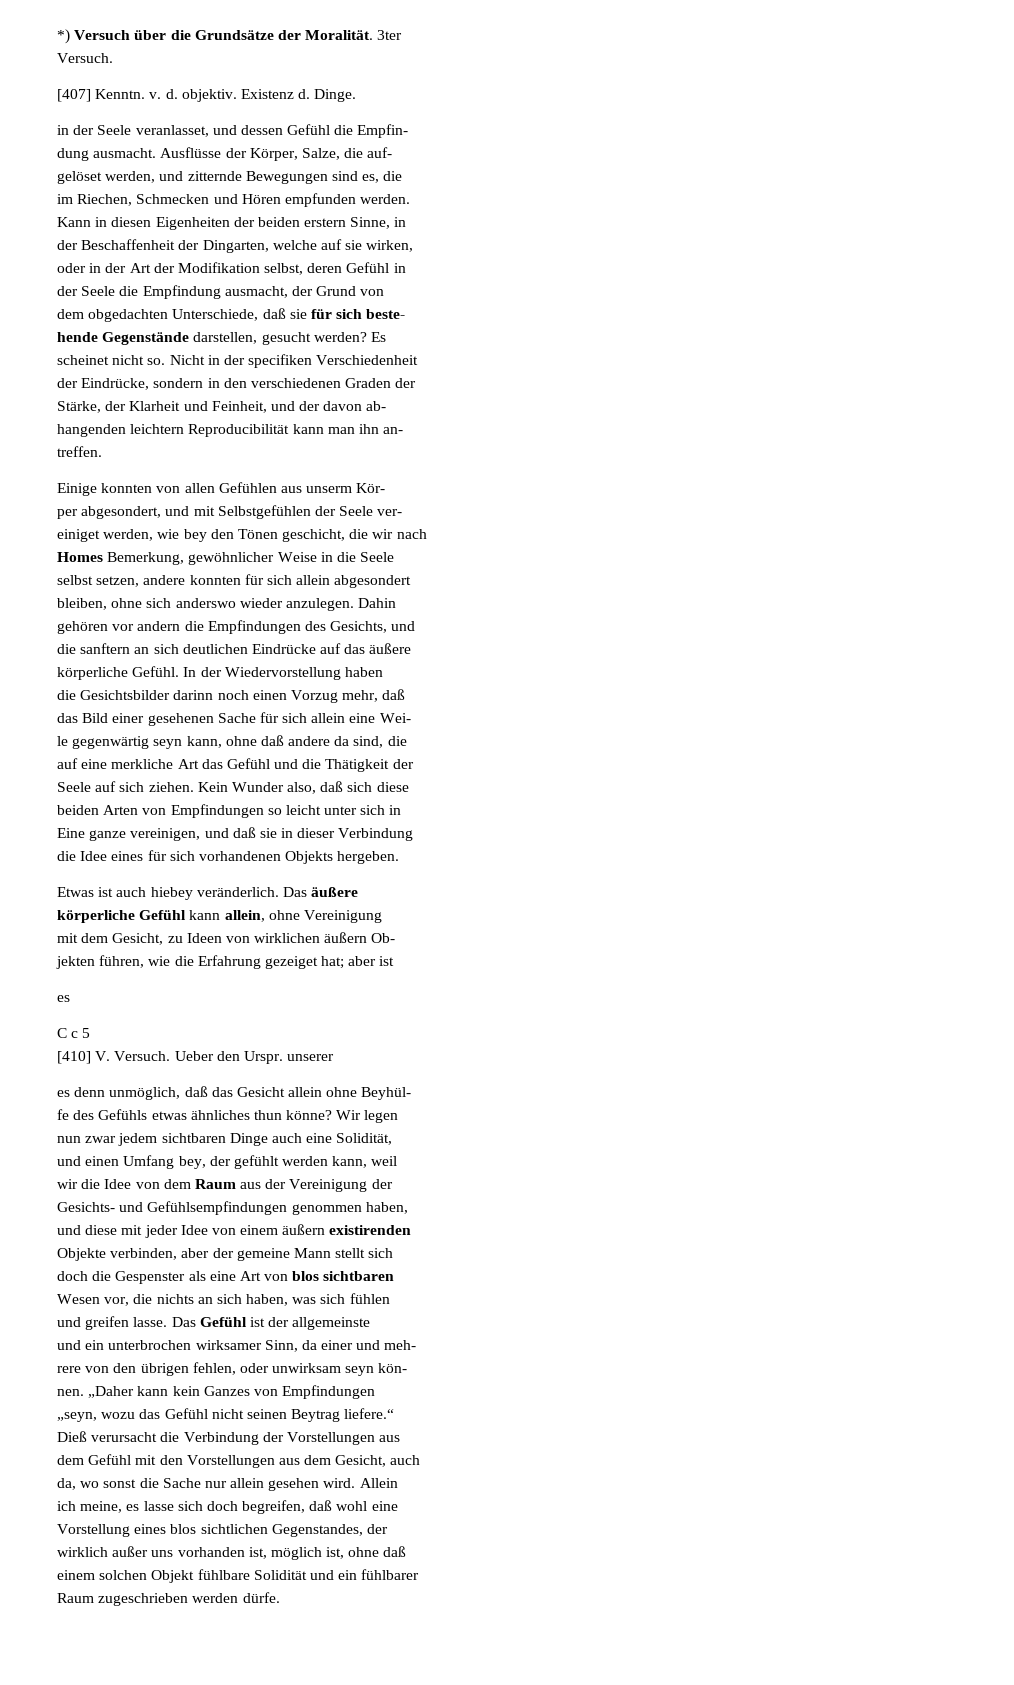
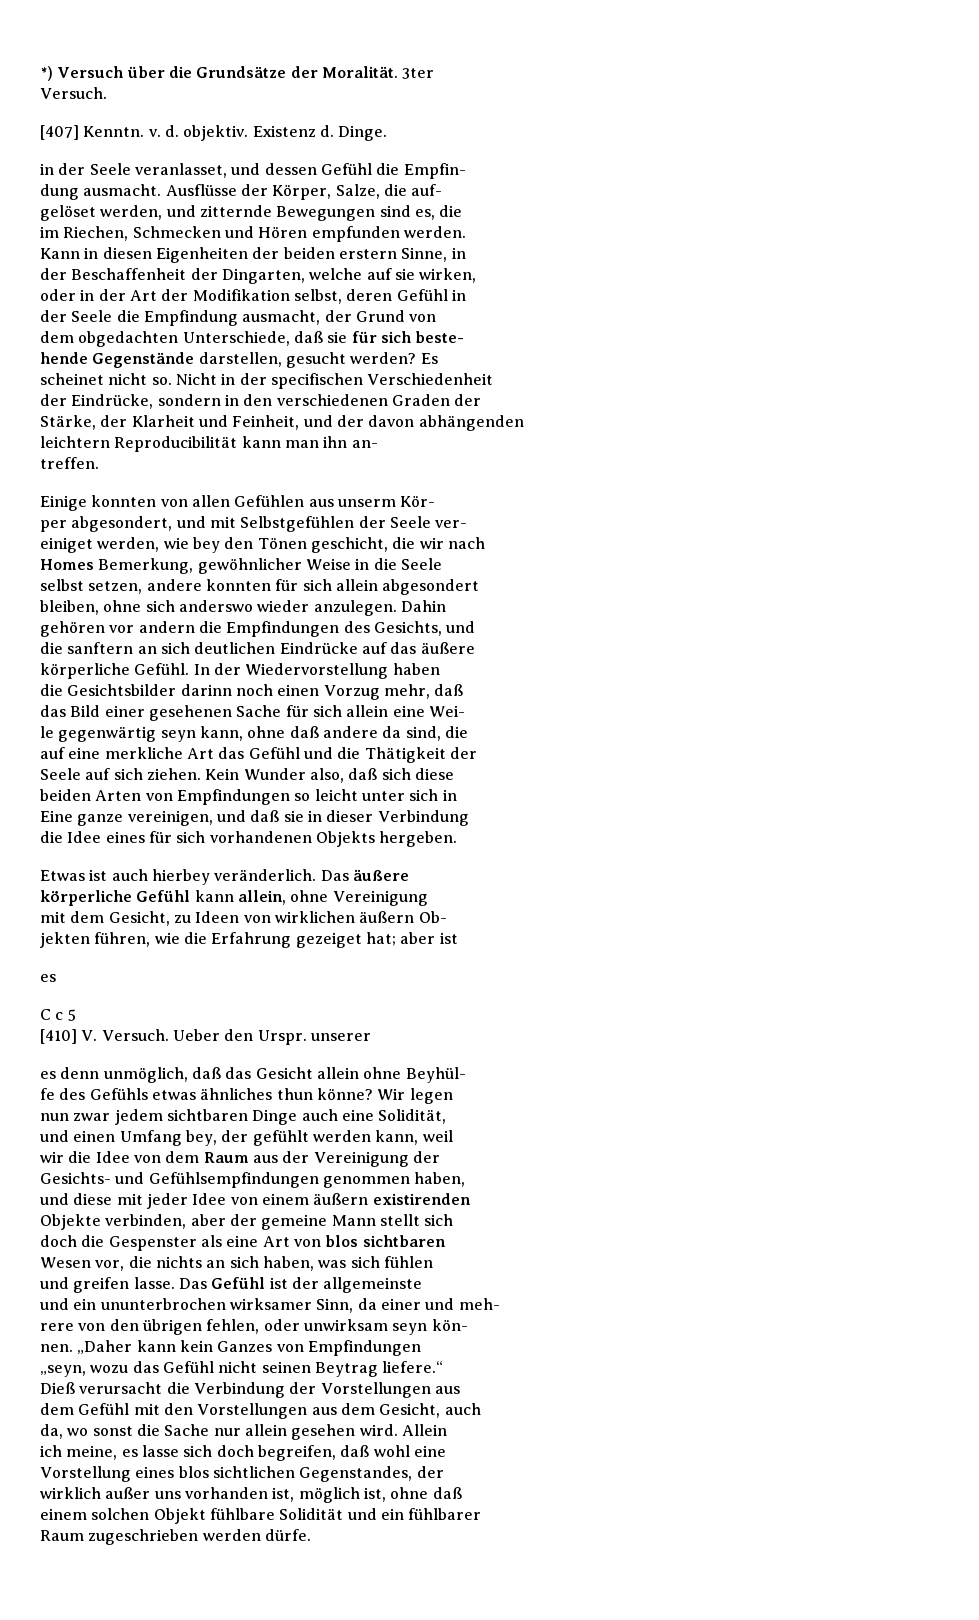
[248,354,313,368] specifiken -> [270,373,363,389] specifischen
[366,401,387,411] [57,424,126,437] ab- // hangenden -> [418,415,524,431] abhängenden //
[150,887,193,900] hiebey -> [151,869,210,885] hierbey
[108,1340,192,1350] unterbrochen -> [100,1298,226,1310] ununterbrochen

